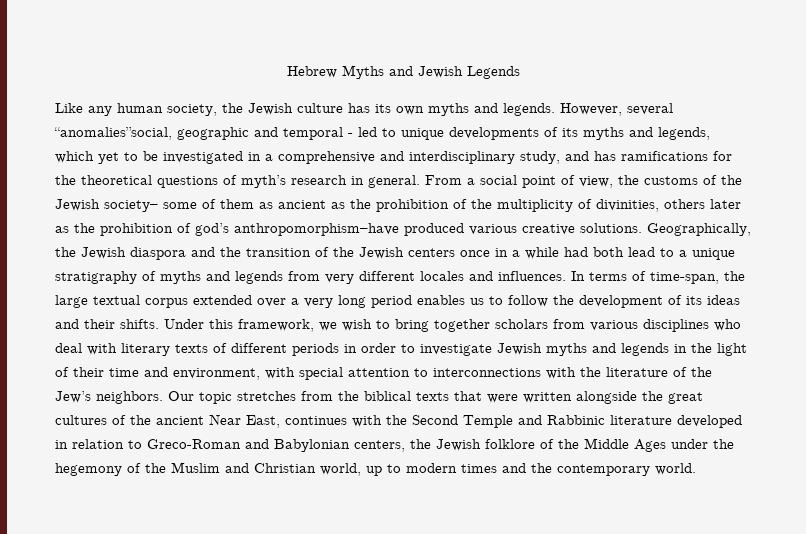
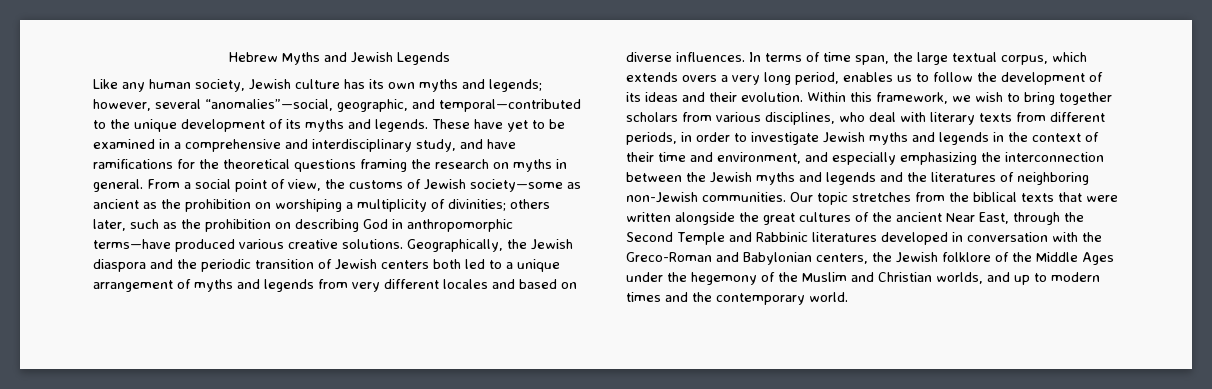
[222,103,243,113] the -> (245, 85) none
[503,103,673,116] [54,127,539,140] legends. However, several “anomalies”social, geographic and temporal - led to unique developments -> [489,79,542,92] [93,99,581,112] [93,119,265,132] legends; however, several “anomalies”—social, geographic, and temporal—contributed to the unique development
[658,127,710,140] [55,151,94,163] legends, which -> [375,119,503,132] legends. These have
[163,151,243,164] investigated -> [93,139,155,149] examined
[594,151,616,161] has -> [487,139,516,149] have
[223,175,347,188] of myth’s research -> [360,159,552,172] framing the research on myths
[721,175,742,185] [55,199,254,212] the Jewish society– some of them -> [424,179,563,192] Jewish society—some
[453,199,741,212] [55,223,399,236] of the multiplicity of divinities, others later as the prohibition of god’s anthropomorphism–have -> [255,199,550,212] [93,219,513,232] [93,239,171,249] on worshiping a multiplicity of divinities; others later, such as the prohibition on describing God in anthropomorphic terms—have
(241, 252) none -> [201,259,251,272] periodic
[333,247,354,257] the -> (332, 264) none
[460,247,655,259] once in a while had both lead -> [433,259,485,269] both led
[55,271,137,284] stratigraphy -> [93,280,173,292] arrangement
(493, 276) none -> [519,279,577,289] [626,52,672,62] based on diverse
[650,272,719,284] time-span, -> [823,52,889,65] time span,
[145,295,286,308] corpus extended over -> [1001,52,1087,65] [626,72,717,82] corpus, which extends overs
[371,295,412,308] period -> [795,72,839,85] period,
[120,319,204,329] shifts. Under -> [741,92,846,102] evolution. Within
[643,319,709,332] disciplines -> [765,112,835,125] disciplines,
[213,343,339,356] of different periods -> [1016,112,1105,122] [626,132,677,145] from different periods,
[717,343,747,356] light -> [1032,133,1081,142] context
[265,367,712,380] [55,391,163,404] with special attention to interconnections with the literature of the Jew’s neighbors. -> [805,152,1104,165] [626,172,1089,185] [626,192,786,203] and especially emphasizing the interconnection between the Jewish myths and legends and the literatures of neighboring non-Jewish communities.
[285,415,382,427] continues with -> [1013,212,1060,225] through
[610,415,672,425] literature -> [811,232,877,242] literatures
[72,439,142,449] relation to -> [966,232,1102,242] conversation with the
[320,463,361,476] world, -> [936,272,1010,284] worlds, and

